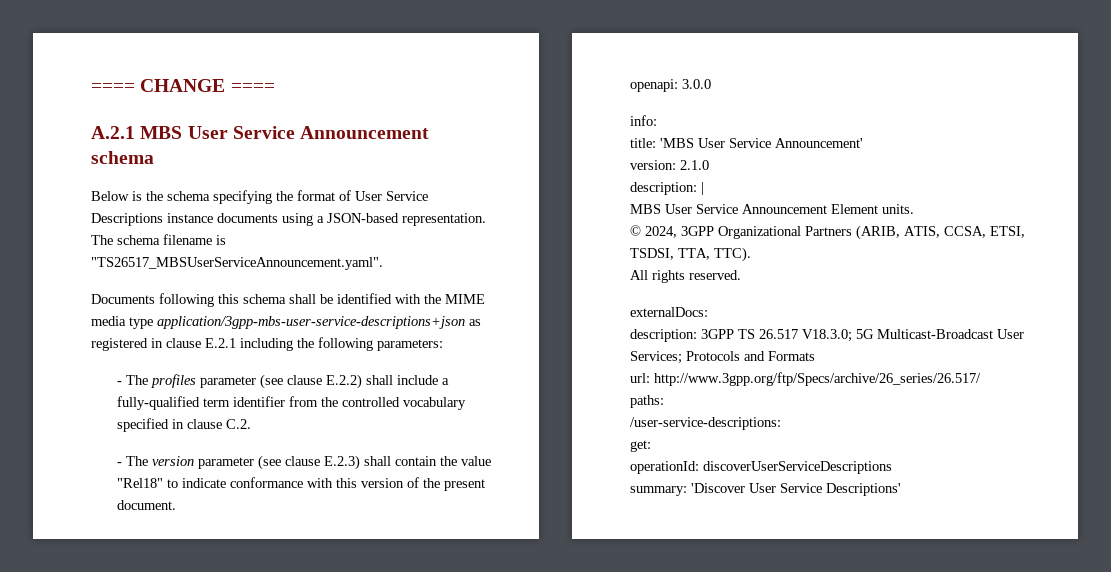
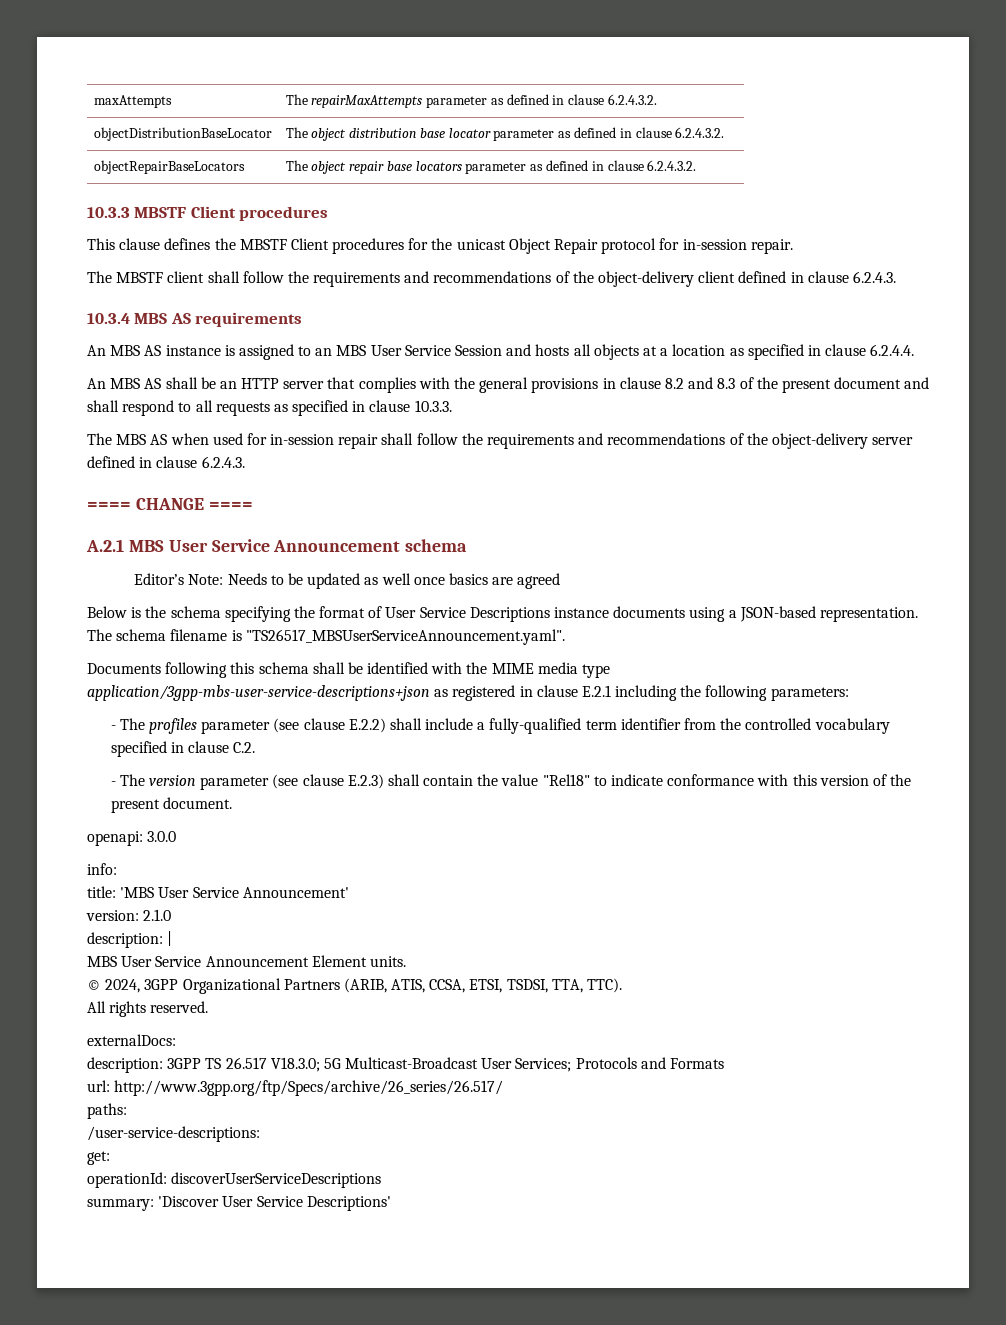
(91, 87) none -> [93,95,172,108] [285,94,658,108] [93,127,272,141] [285,127,725,141] [93,160,245,174] [285,160,697,174] [87,206,329,221] [87,238,793,254] [87,271,896,287] [87,312,303,327] [87,344,915,360] [87,377,930,393] [87,400,452,416] [87,433,914,449] [87,456,245,468] maxAttempts | The repairMaxAttempts parameter as defined in clause 6.2.4.3.2. // objectDistributionBaseLocator | The object distribution base locator parameter as defined in clause 6.2.4.3.2. // objectRepairBaseLocators | The object repair base locators parameter as defined in clause 6.2.4.3.2. // 10.3.3 MBSTF Client procedures // This clause defines the MBSTF Client procedures for the unicast Object Repair protocol for in-session repair. // The MBSTF client shall follow the requirements and recommendations of the object-delivery client defined in clause 6.2.4.3. // 10.3.4 MBS AS requirements // An MBS AS instance is assigned to an MBS User Service Session and hosts all objects at a location as specified in clause 6.2.4.4. // An MBS AS shall be an HTTP server that complies with the general provisions in clause 8.2 and 8.3 of the present document and shall respond to all requests as specified in clause 10.3.3. // The MBS AS when used for in-session repair shall follow the requirements and recommendations of the object-delivery server defined in clause 6.2.4.3. //
(154, 157) none -> [134,573,561,589] // Editor’s Note: Needs to be updated as well once basics are agreed

